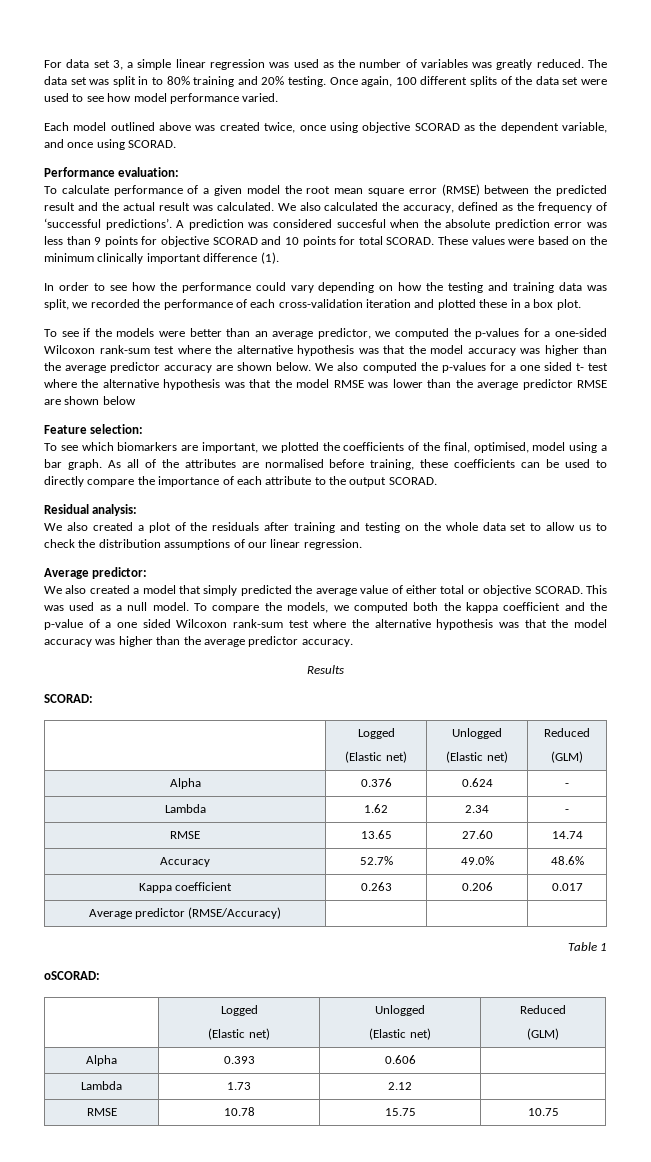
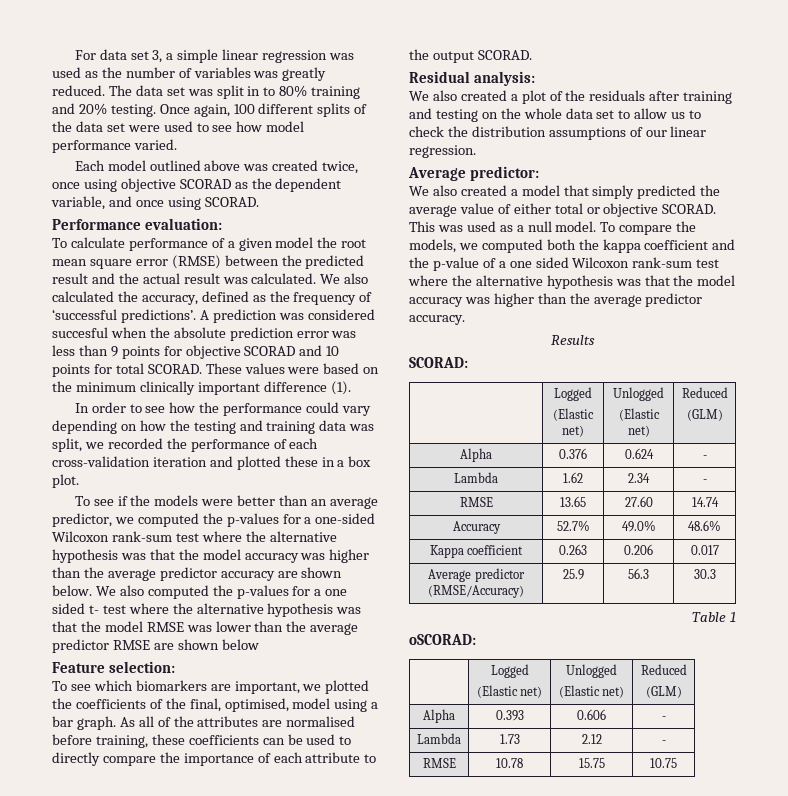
(282, 913) | | -> [562,569,584,580] [628,568,649,579] [693,569,716,579] 25.9 | 56.3 | 30.3
(416, 1059) none -> [661,716,666,720] -
(412, 1086) none -> [661,740,666,744] -

